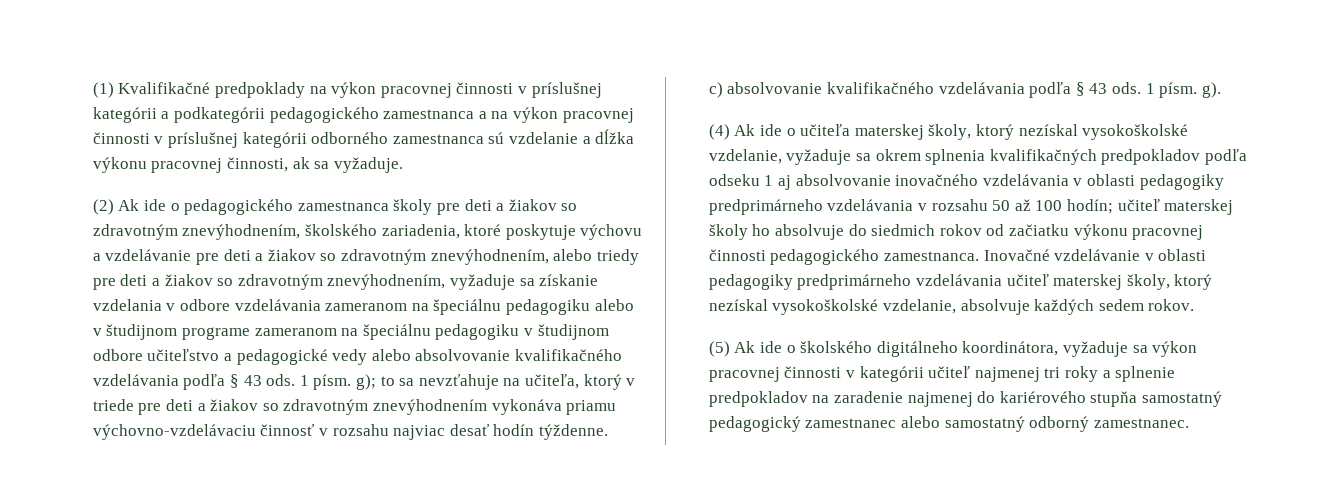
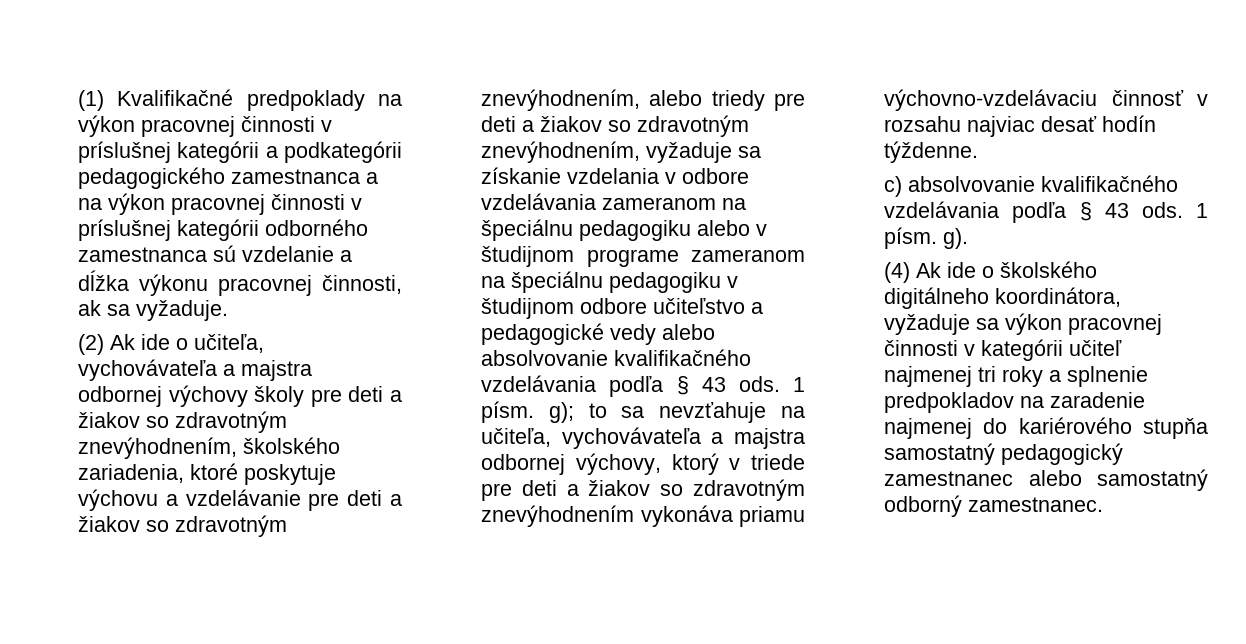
[184,199,389,215] pedagogického zamestnanca -> [194,334,265,353] [78,359,313,381] [78,385,248,407] učiteľa, vychovávateľa a majstra odbornej výchovy
(579, 381) none -> [561,427,805,449] [481,453,661,475] vychovávateľa a majstra odbornej výchovy,
[800,124,1189,140] [708,149,1247,165] [708,174,1224,190] [708,199,1234,215] [708,224,1204,240] [708,249,1207,265] [708,274,1213,290] [708,299,1195,315] [708,341,796,357] učiteľa materskej školy, ktorý nezískal vysokoškolské vzdelanie, vyžaduje sa okrem splnenia kvalifikačných predpokladov podľa odseku 1 aj absolvovanie inovačného vzdelávania v oblasti pedagogiky predprimárneho vzdelávania v rozsahu 50 až 100 hodín; učiteľ materskej školy ho absolvuje do siedmich rokov od začiatku výkonu pracovnej činnosti pedagogického zamestnanca. Inovačné vzdelávanie v oblasti pedagogiky predprimárneho vzdelávania učiteľ materskej školy, ktorý nezískal vysokoškolské vzdelanie, absolvuje každých sedem rokov. // (5) Ak ide o -> (995, 272) none

